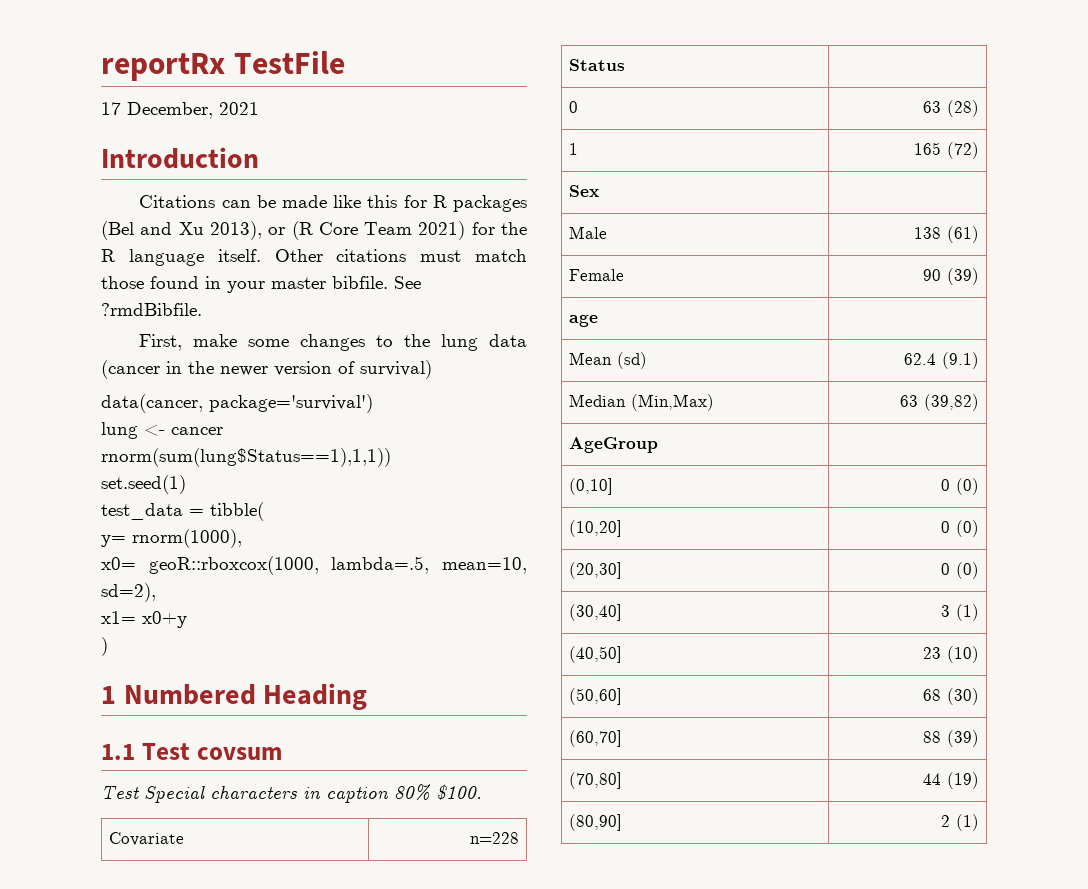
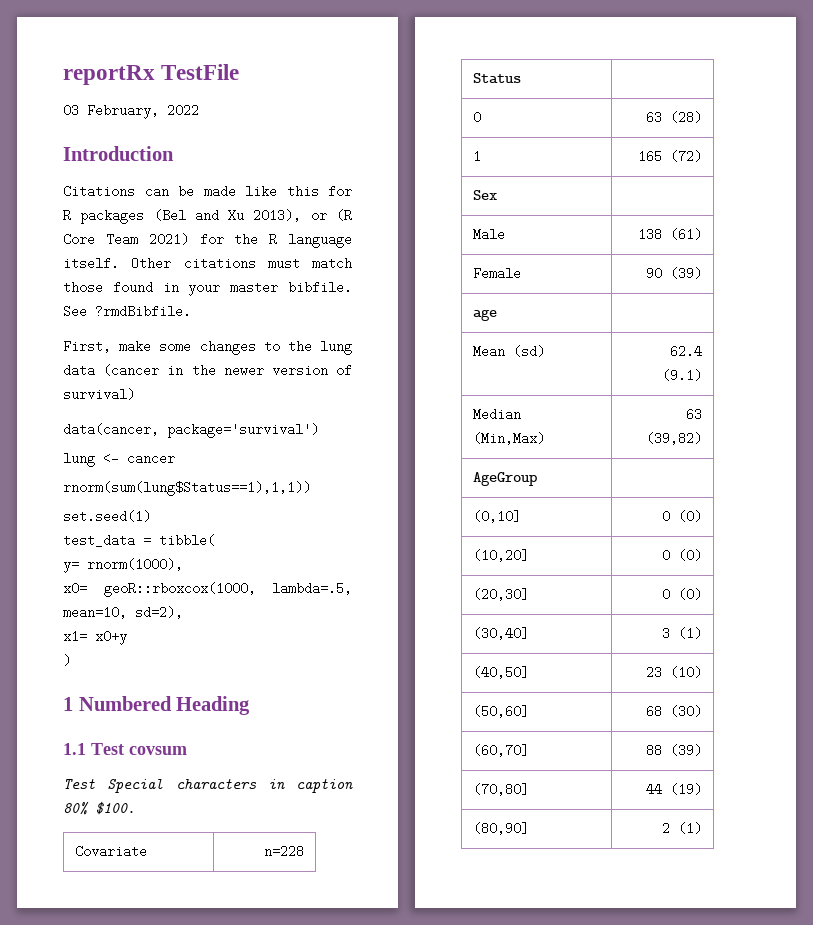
[101,102,259,119] 17 December, 2021 -> [63,104,199,119] 03 February, 2022

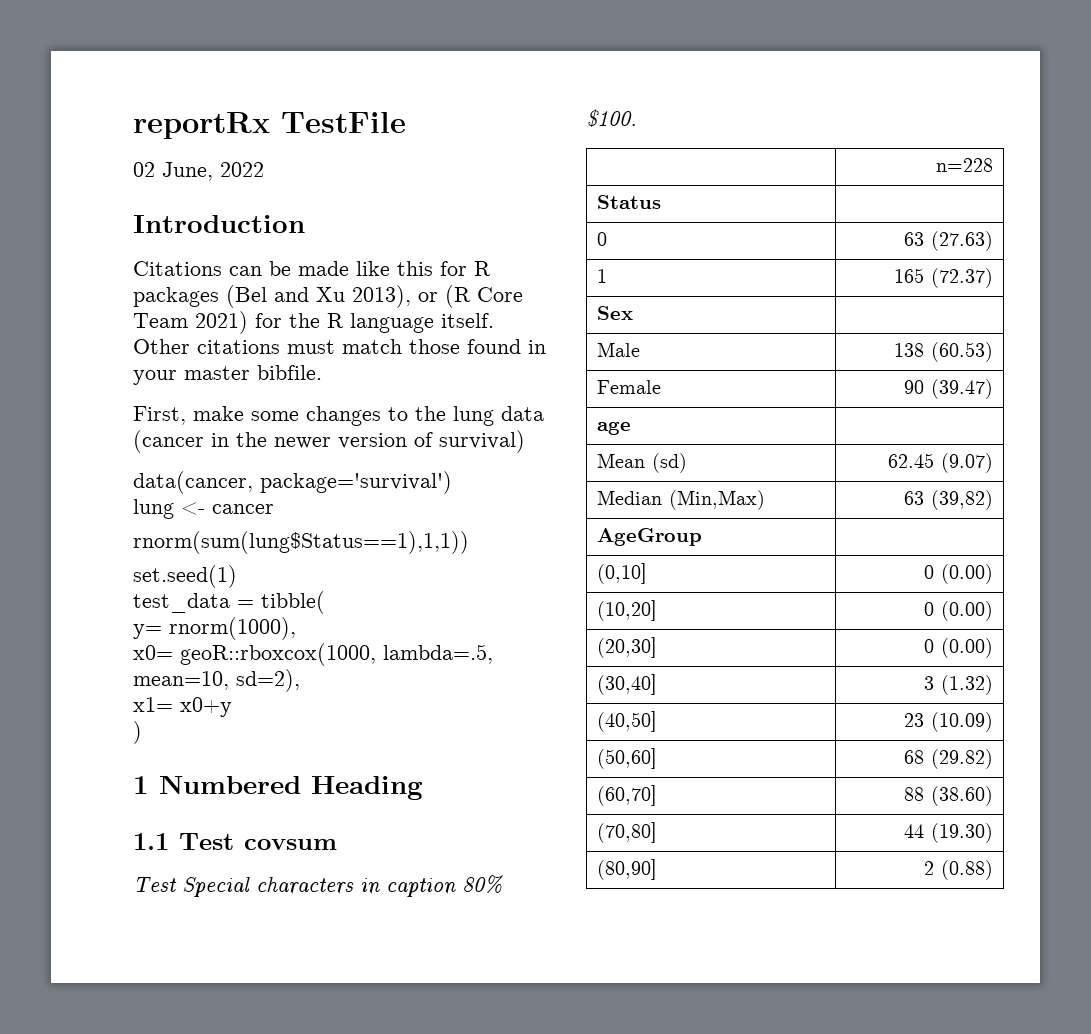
[63,104,159,119] 03 February, -> [133,162,213,181] 02 June,
[63,305,191,318] See ?rmdBibfile. -> (322, 372) none
[74,845,147,858] Covariate -> (637, 118) none
[670,111,703,124] (28) -> [931,231,994,251] (27.63)
[670,150,703,163] (72) -> [931,268,994,288] (72.37)
[670,228,703,241] (61) -> [931,342,994,362] (60.53)
[670,267,703,280] (39) -> [931,379,994,399] (39.47)
[670,345,703,358] [662,369,703,382] 62.4 (9.1) -> [888,453,994,473] 62.45 (9.07)
[678,510,703,523] (0) -> [941,564,994,584] (0.00)
[678,549,703,562] (0) -> [941,601,994,621] (0.00)
[678,588,703,601] (0) -> [941,638,994,658] (0.00)
[678,627,703,640] (1) -> [941,675,994,695] (1.32)
[670,666,703,679] (10) -> [931,712,994,732] (10.09)
[670,705,703,718] (30) -> [931,749,994,769] (29.82)
[670,744,703,757] (39) -> [931,786,994,806] (38.60)
[670,783,703,796] (19) -> [931,823,994,843] (19.30)
[678,822,703,835] (1) -> [941,860,994,880] (0.88)

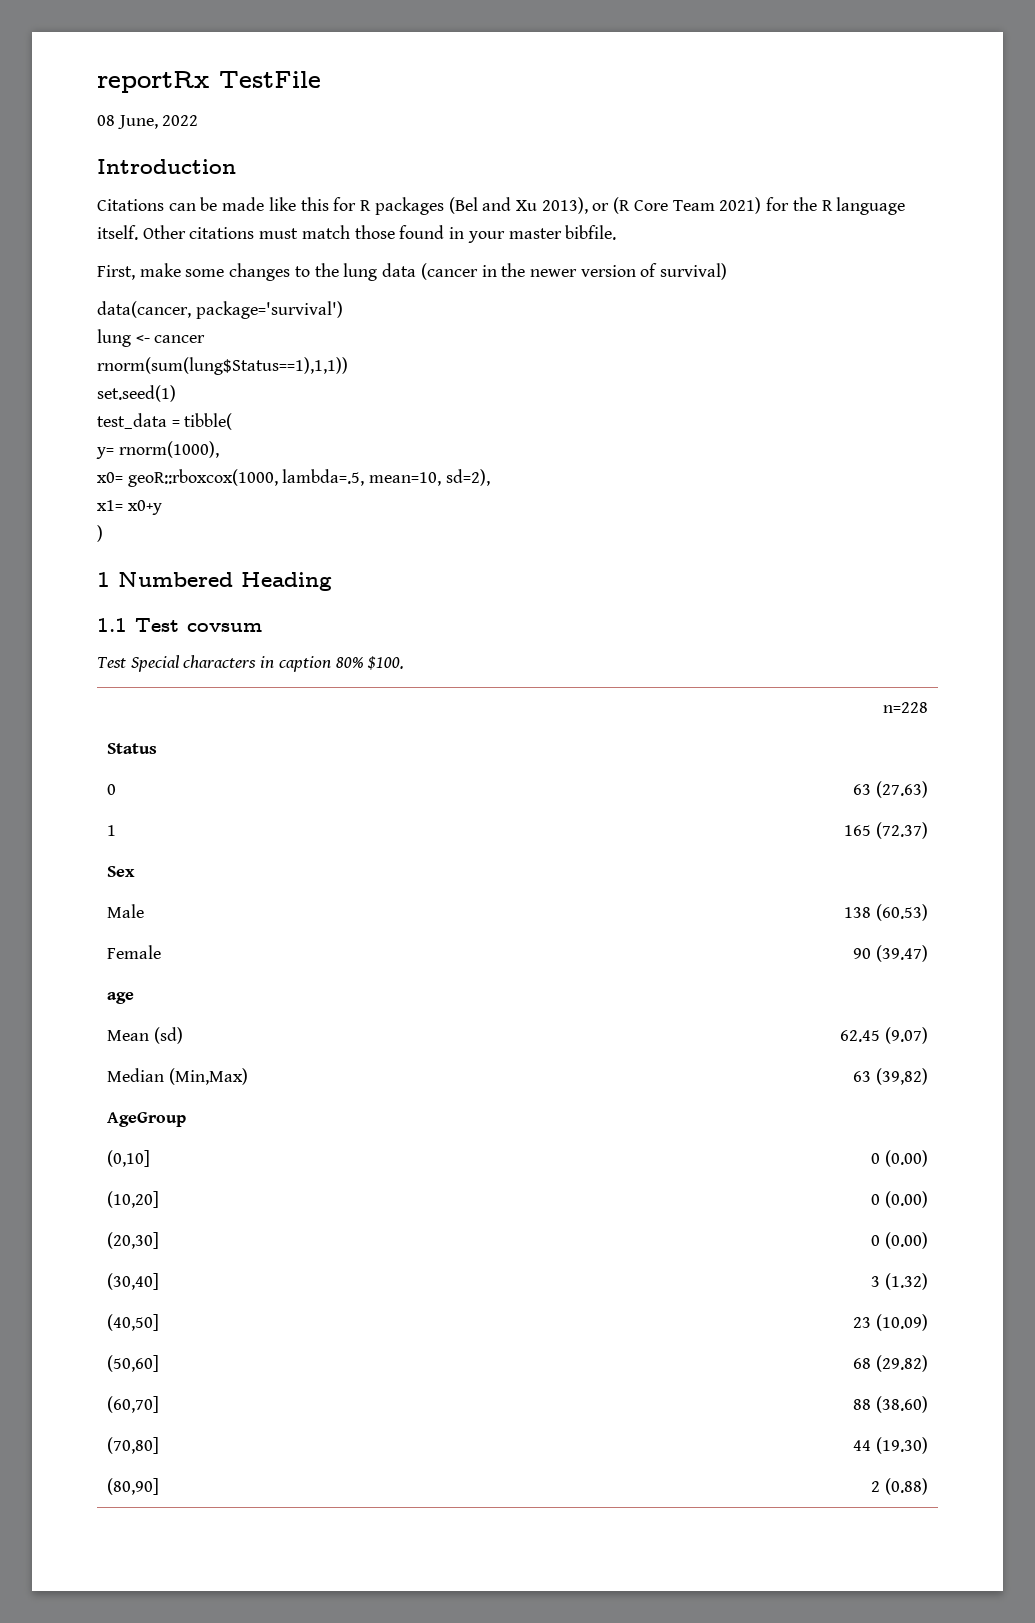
[133,162,155,177] 02 -> [97,115,115,126] 08

